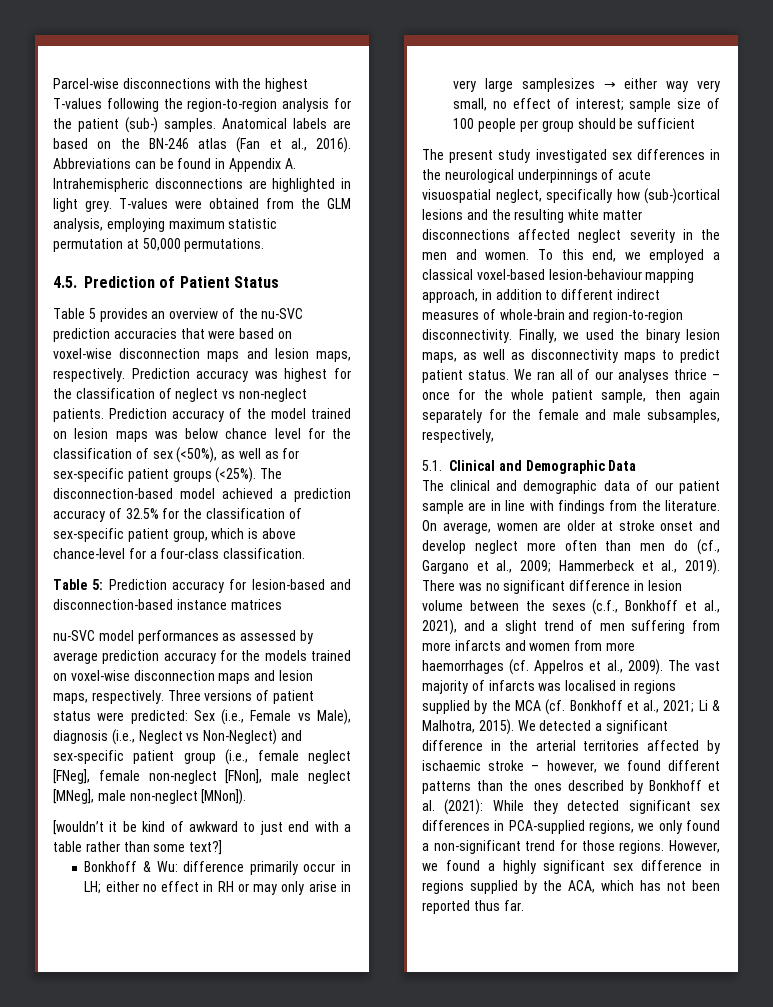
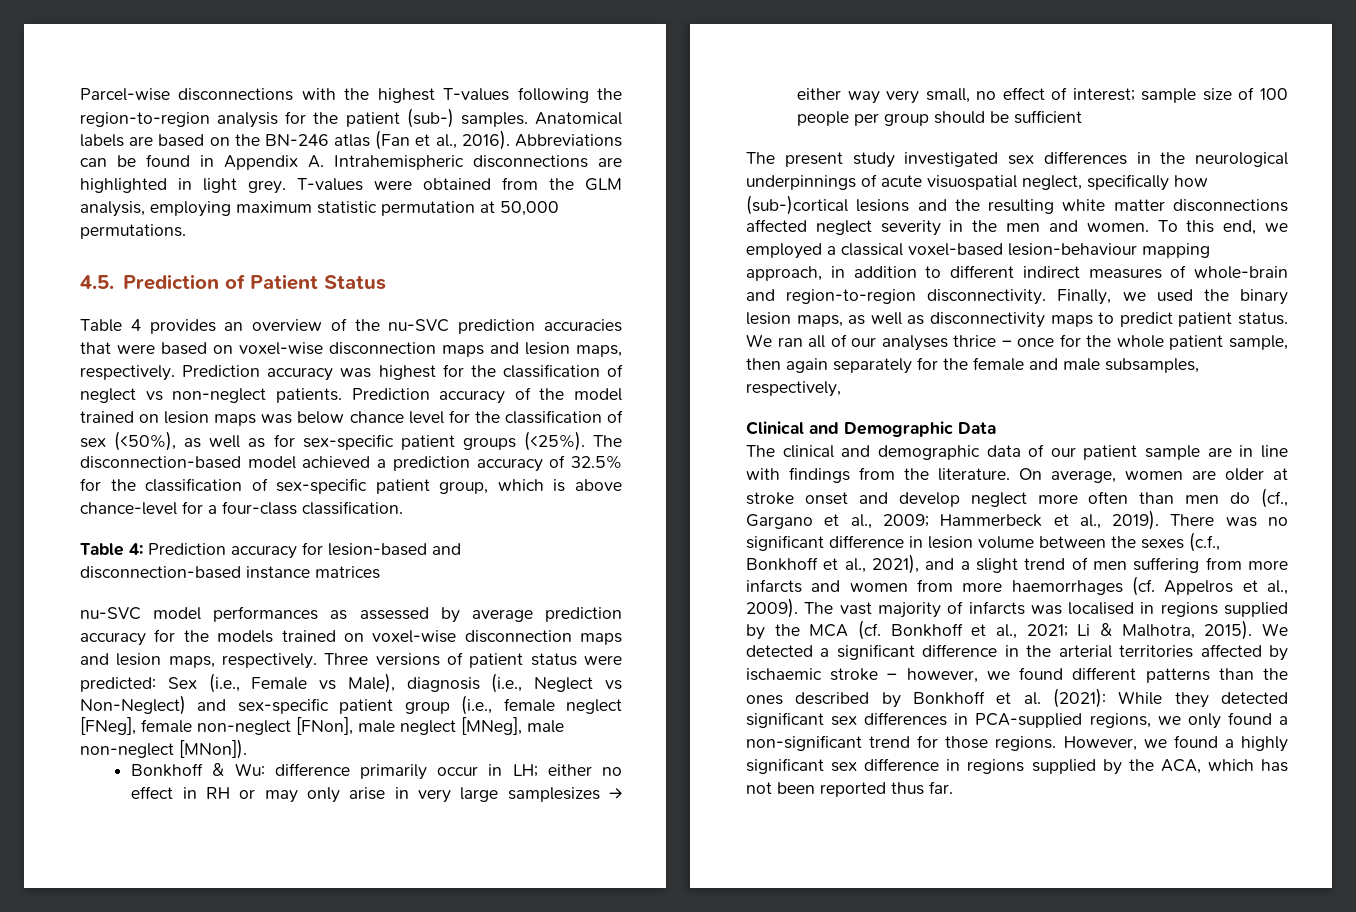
[88,308,96,319] 5 -> [130,319,141,331] 4
[92,579,104,590] 5: -> [129,543,143,555] 4:
[53,820,351,835] [53,840,223,855] // [wouldn’t it be kind of awkward to just end with a table rather than some text?] -> (247, 749) none
[422,460,442,471] 5.1. -> (841, 389) none

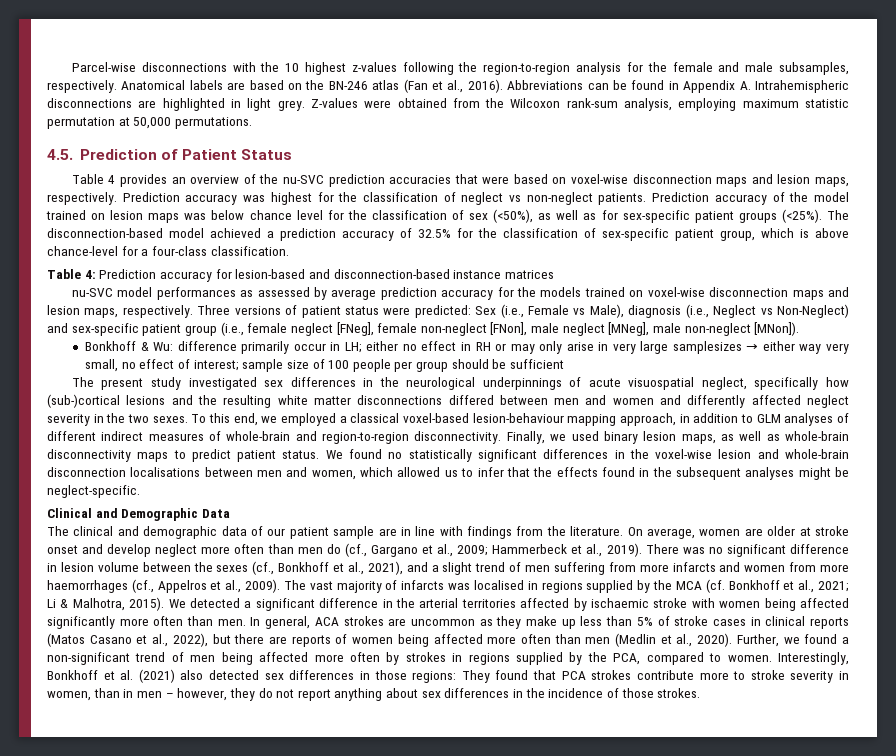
[377,88,510,103] highest T-values -> [285,62,397,75] 10 highest z-values
[345,108,528,128] patient (sub-) samples. -> [672,62,850,75] [47,80,117,93] female and male subsamples, respectively.
[297,178,363,191] T-values -> [310,98,358,108] Z-values
[585,178,622,191] GLM -> [510,98,618,108] Wilcoxon rank-sum
(1288, 205) none -> [448,395,746,408] differed between men and women and differently
[1006,220,1149,232] men and women. -> [128,414,188,423] two sexes.
(942, 272) none -> [756,413,849,426] GLM analyses of
[1203,289,1229,301] the -> (599, 436) none
(925, 320) none -> [785,431,850,441] whole-brain
[777,334,1288,351] [746,357,1199,374] [746,381,841,397] ran all of our analyses thrice – once for the whole patient sample, then again separately for the female and male subsamples, respectively, -> [349,449,849,462] [47,467,850,480] [47,485,140,498] found no statistically significant differences in the voxel-wise lesion and whole-brain disconnection localisations between men and women, which allowed us to infer that the effects found in the subsequent analyses might be neglect-specific.
[1189,532,1220,552] (c.f., -> [252,561,275,575] (cf.,
[1132,576,1155,596] (cf. -> [131,579,154,593] (cf.,
[887,667,1288,683] [746,688,1288,708] [746,712,1288,729] [746,735,1288,752] [746,758,1288,775] [746,781,953,797] – however, we found different patterns than the ones described by Bonkhoff et al. (2021): While they detected significant sex differences in PCA-supplied regions, we only found a non-significant trend for those regions. However, we found a highly significant sex difference in regions supplied by the ACA, which has not been reported thus far. -> [691,598,849,611] [47,616,849,629] [47,633,850,647] [47,652,850,665] [47,669,849,683] [47,688,701,701] with women being affected significantly more often than men. In general, ACA strokes are uncommon as they make up less than 5% of stroke cases in clinical reports (Matos Casano et al., 2022), but there are reports of women being affected more often than men (Medlin et al., 2020). Further, we found a non-significant trend of men being affected more often by strokes in regions supplied by the PCA, compared to women. Interestingly, Bonkhoff et al. (2021) also detected sex differences in those regions: They found that PCA strokes contribute more to stroke severity in women, than in men – however, they do not report anything about sex differences in the incidence of those strokes.

